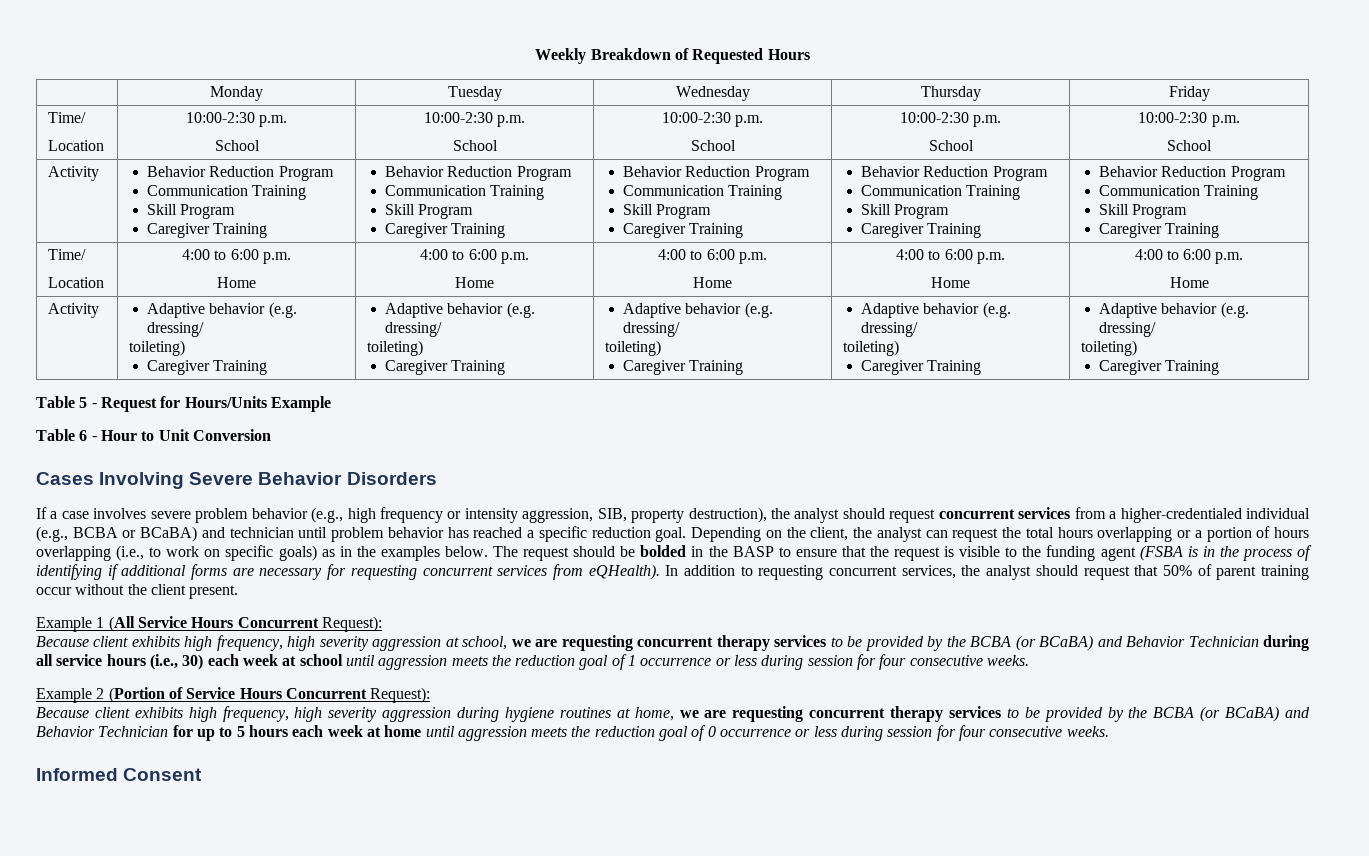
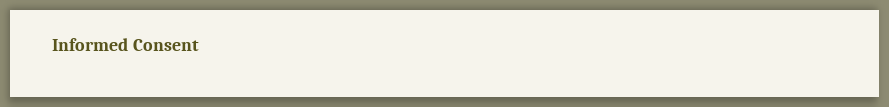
[535,48,810,64] [210,86,263,101] [447,86,502,101] [675,86,750,101] [920,86,981,101] [1168,86,1210,101] [48,112,87,123] [48,140,105,151] [185,112,288,127] [214,140,260,151] [423,112,526,127] [452,140,498,151] [661,112,764,127] [690,140,736,151] [899,112,1002,127] [928,140,974,151] [1138,112,1240,127] [1167,140,1212,151] [48,166,100,181] [146,166,334,181] [146,185,307,200] [146,204,236,219] [146,223,268,238] [384,166,572,181] [384,185,545,200] [384,204,474,219] [384,223,506,238] [622,166,810,181] [622,185,783,200] [622,204,712,219] [622,223,744,238] [860,166,1048,181] [860,185,1021,200] [860,204,950,219] [860,223,982,238] [1098,166,1286,181] [1098,185,1259,200] [1098,204,1188,219] [1098,223,1220,238] [48,249,87,260] [48,277,105,288] [182,249,291,264] [217,277,256,288] [420,249,529,264] [455,277,494,288] [658,249,767,264] [693,277,732,288] [896,249,1005,264] [931,277,970,288] [1134,249,1244,264] [1169,277,1209,288] [48,303,100,318] [146,302,297,318] [146,322,204,337] [129,340,186,356] [146,360,268,375] [384,302,535,318] [384,322,442,337] [367,340,424,356] [384,360,506,375] [622,302,773,318] [622,322,680,337] [605,340,662,356] [622,360,744,375] [860,302,1011,318] [860,322,918,337] [843,340,900,356] [860,360,982,375] [1098,302,1249,318] [1098,322,1156,337] [1081,340,1138,356] [1098,360,1220,375] [36,396,331,412] [36,429,271,441] [36,472,437,489] [36,507,1311,523] [36,526,1310,542] [36,545,1312,561] [36,564,1309,580] [36,584,239,599] [36,616,382,632] [36,635,1310,651] [36,654,1030,670] [36,687,431,703] [36,706,1311,722] [36,725,1109,741] Weekly Breakdown of Requested Hours // | Monday | Tuesday | Wednesday | Thursday | Friday // Time/ // Location | 10:00-2:30 p.m. // School | 10:00-2:30 p.m. // School | 10:00-2:30 p.m. // School | 10:00-2:30 p.m. // School | 10:00-2:30 p.m. // School // Activity | Behavior Reduction Program // Communication Training // Skill Program // Caregiver Training | Behavior Reduction Program // Communication Training // Skill Program // Caregiver Training | Behavior Reduction Program // Communication Training // Skill Program // Caregiver Training | Behavior Reduction Program // Communication Training // Skill Program // Caregiver Training | Behavior Reduction Program // Communication Training // Skill Program // Caregiver Training // Time/ // Location | 4:00 to 6:00 p.m. // Home | 4:00 to 6:00 p.m. // Home | 4:00 to 6:00 p.m. // Home | 4:00 to 6:00 p.m. // Home | 4:00 to 6:00 p.m. // Home // Activity | Adaptive behavior (e.g. dressing/ // toileting) // Caregiver Training | Adaptive behavior (e.g. dressing/ // toileting) // Caregiver Training | Adaptive behavior (e.g. dressing/ // toileting) // Caregiver Training | Adaptive behavior (e.g. dressing/ // toileting) // Caregiver Training | Adaptive behavior (e.g. dressing/ // toileting) // Caregiver Training // Table 5 - Request for Hours/Units Example // Table 6 - Hour to Unit Conversion // Cases Involving Severe Behavior Disorders // If a case involves severe problem behavior (e.g., high frequency or intensity aggression, SIB, property destruction), the analyst should request concurrent services from a higher-credentialed individual (e.g., BCBA or BCaBA) and technician until problem behavior has reached a specific reduction goal. Depending on the client, the analyst can request the total hours overlapping or a portion of hours overlapping (i.e., to work on specific goals) as in the examples below. The request should be bolded in the BASP to ensure that the request is visible to the funding agent (FSBA is in the process of identifying if additional forms are necessary for requesting concurrent services from eQHealth). In addition to requesting concurrent services, the analyst should request that 50% of parent training occur without the client present. // Example 1 (All Service Hours Concurrent Request): // Because client exhibits high frequency, high severity aggression at school, we are requesting concurrent therapy services to be provided by the BCBA (or BCaBA) and Behavior Technician during all service hours (i.e., 30) each week at school until aggression meets the reduction goal of 1 occurrence or less during session for four consecutive weeks. // Example 2 (Portion of Service Hours Concurrent Request): // Because client exhibits high frequency, high severity aggression during hygiene routines at home, we are requesting concurrent therapy services to be provided by the BCBA (or BCaBA) and Behavior Technician for up to 5 hours each week at home until aggression meets the reduction goal of 0 occurrence or less during session for four consecutive weeks. // -> (52, 44) none

